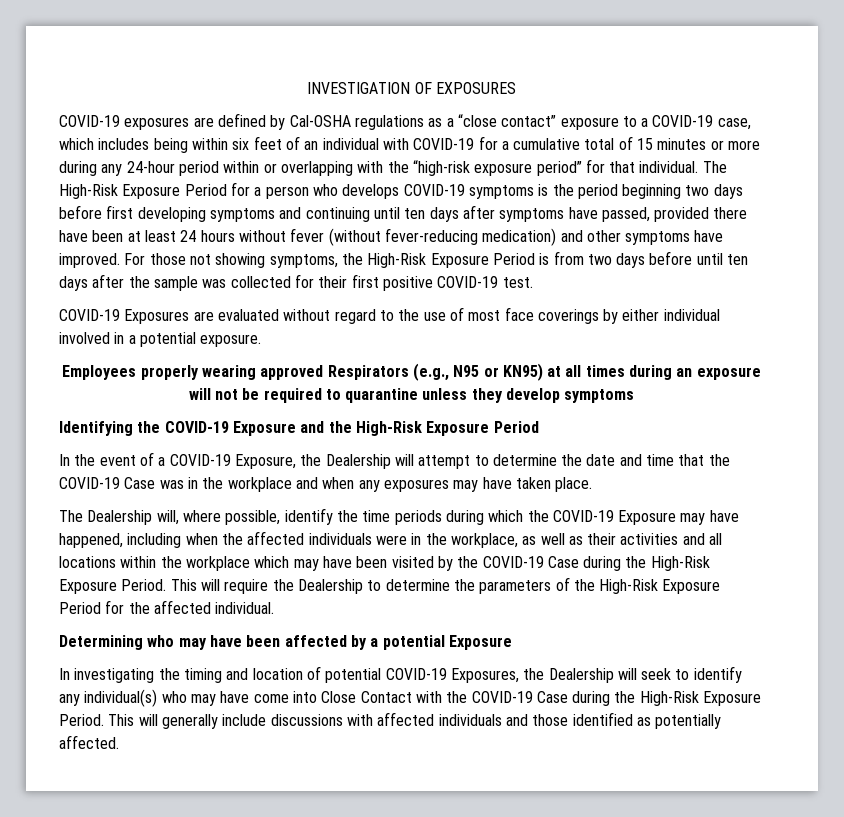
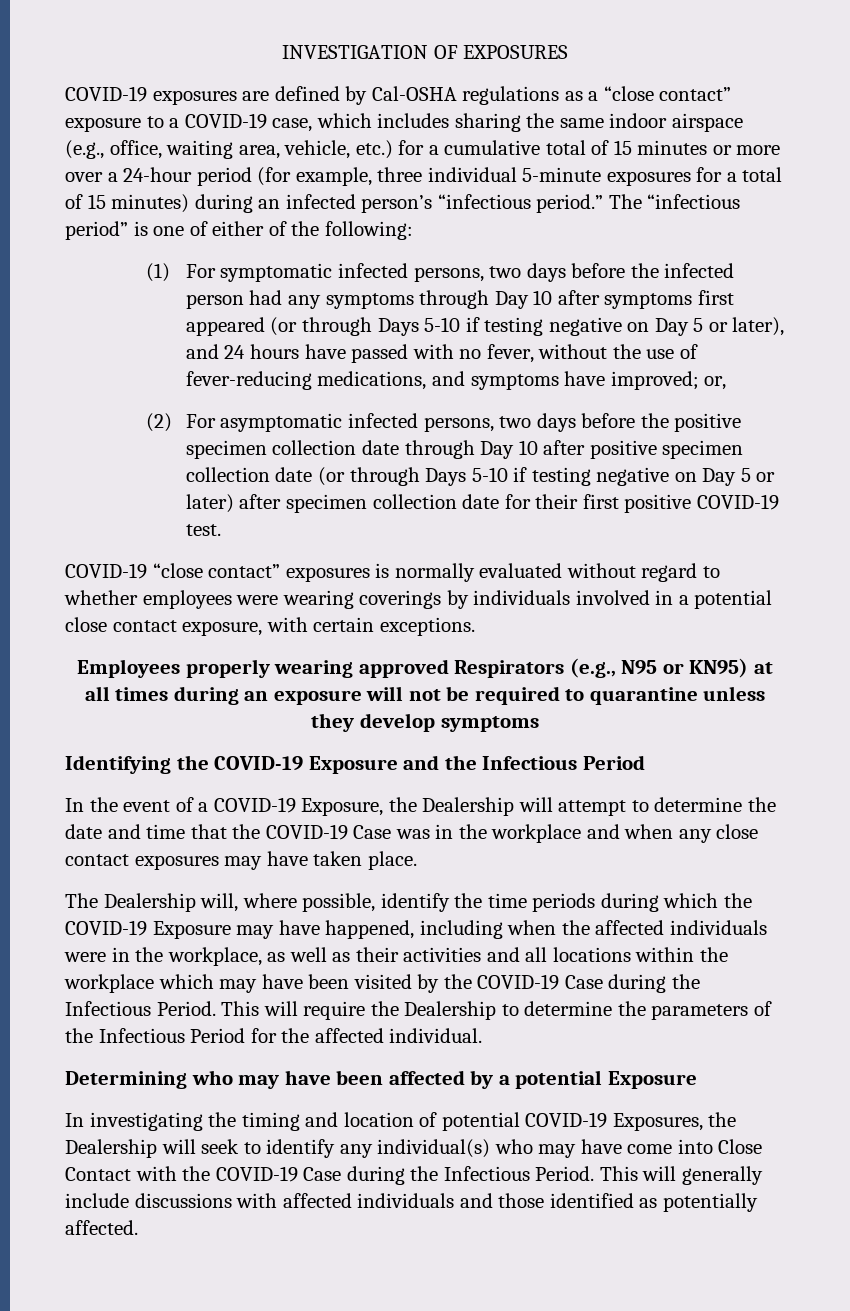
[153,136,475,153] being within six feet of an individual with COVID-19 -> [454,113,743,132] [65,140,393,159] sharing the same indoor airspace (e.g., office, waiting area, vehicle, etc.)
[59,159,727,176] [59,182,743,199] [59,205,748,222] [59,228,724,246] [59,251,749,268] [59,274,291,291] during any 24-hour period within or overlapping with the “high-risk exposure period” for that individual. The High-Risk Exposure Period for a person who develops COVID-19 symptoms is the period beginning two days before first developing symptoms and continuing until ten days after symptoms have passed, provided there have been at least 24 hours without fever (without fever-reducing medication) and other symptoms have improved. For those not showing symptoms, the High-Risk Exposure Period is from two days before until ten days after the sample was collected -> [65,167,783,186] [65,194,741,213] [65,221,413,240] [145,263,735,282] [185,290,734,309] [185,317,785,336] [185,344,698,363] [185,371,727,390] [145,413,742,432] [185,440,744,459] [185,467,776,486] [185,494,500,513] over a 24-hour period (for example, three individual 5-minute exposures for a total of 15 minutes) during an infected person’s “infectious period.” The “infectious period” is one of either of the following: // (1) For symptomatic infected persons, two days before the infected person had any symptoms through Day 10 after symptoms first appeared (or through Days 5-10 if testing negative on Day 5 or later), and 24 hours have passed with no fever, without the use of fever-reducing medications, and symptoms have improved; or, // (2) For asymptomatic infected persons, two days before the positive specimen collection date through Day 10 after positive specimen collection date (or through Days 5-10 if testing negative on Day 5 or later) after specimen collection date
[124,307,720,324] [59,332,262,347] Exposures are evaluated without regard to the use of most face coverings by either individual involved in a potential exposure. -> [152,563,720,582] [64,590,773,609] [65,617,475,636] “close contact” exposures is normally evaluated without regard to whether employees were wearing coverings by individuals involved in a potential close contact exposure, with certain exceptions.
[355,421,490,436] High-Risk Exposure -> [482,756,578,770] Infectious
(380, 486) none -> [716,824,759,839] [65,854,129,866] close contact
[650,556,710,571] [59,579,117,594] High-Risk Exposure -> [65,1001,151,1016] Infectious
[599,579,721,594] High-Risk Exposure -> [98,1028,185,1043] Infectious
[639,691,762,706] High-Risk Exposure -> [443,1166,530,1181] Infectious

